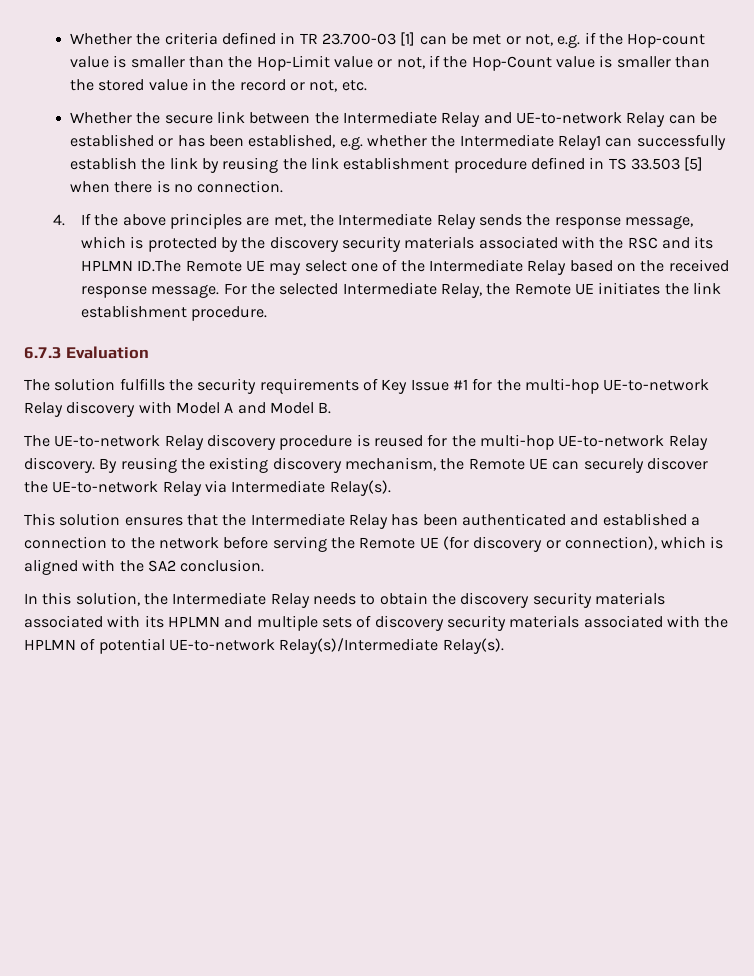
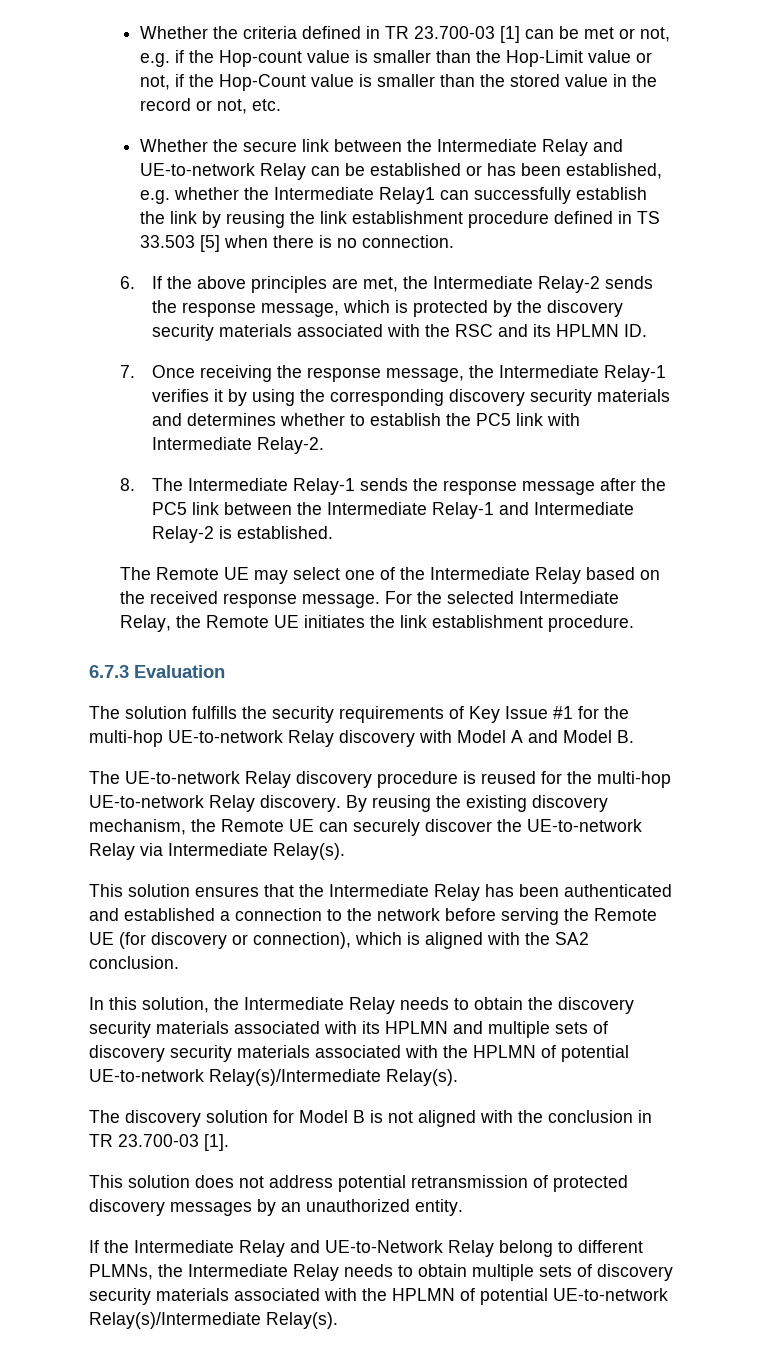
[52,214,65,226] 4. -> [120,276,136,289] 6.
[436,214,476,229] Relay -> [537,276,600,293] Relay-2
[137,260,182,272] ID.The -> [623,324,647,337] [120,365,666,382] [151,389,670,406] [151,413,580,426] [151,437,324,454] [120,478,666,495] [151,502,634,519] [151,526,333,543] [120,567,152,580] ID. // 7. Once receiving the response message, the Intermediate Relay-1 verifies it by using the corresponding discovery security materials and determines whether to establish the PC5 link with Intermediate Relay-2. // 8. The Intermediate Relay-1 sends the response message after the PC5 link between the Intermediate Relay-1 and Intermediate Relay-2 is established. // The
(504, 646) none -> [89,1110,652,1127] [89,1134,229,1151] [89,1175,628,1192] [89,1199,463,1216] [89,1240,643,1257] [89,1264,673,1281] [89,1288,668,1305] [89,1312,338,1329] // The discovery solution for Model B is not aligned with the conclusion in TR 23.700-03 [1]. // This solution does not address potential retransmission of protected discovery messages by an unauthorized entity. // If the Intermediate Relay and UE-to-Network Relay belong to different PLMNs, the Intermediate Relay needs to obtain multiple sets of discovery security materials associated with the HPLMN of potential UE-to-network Relay(s)/Intermediate Relay(s).

